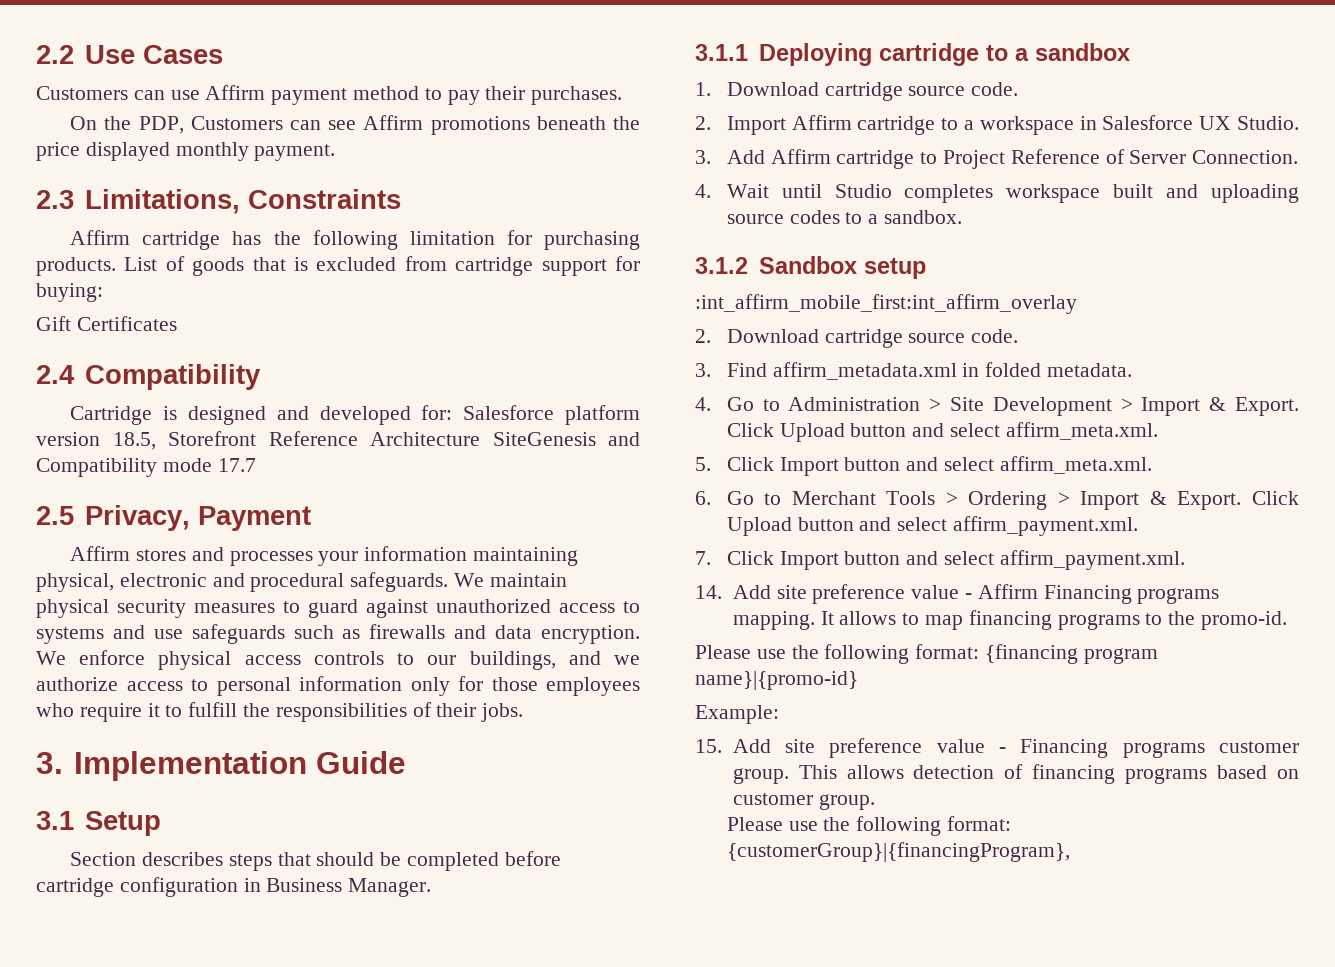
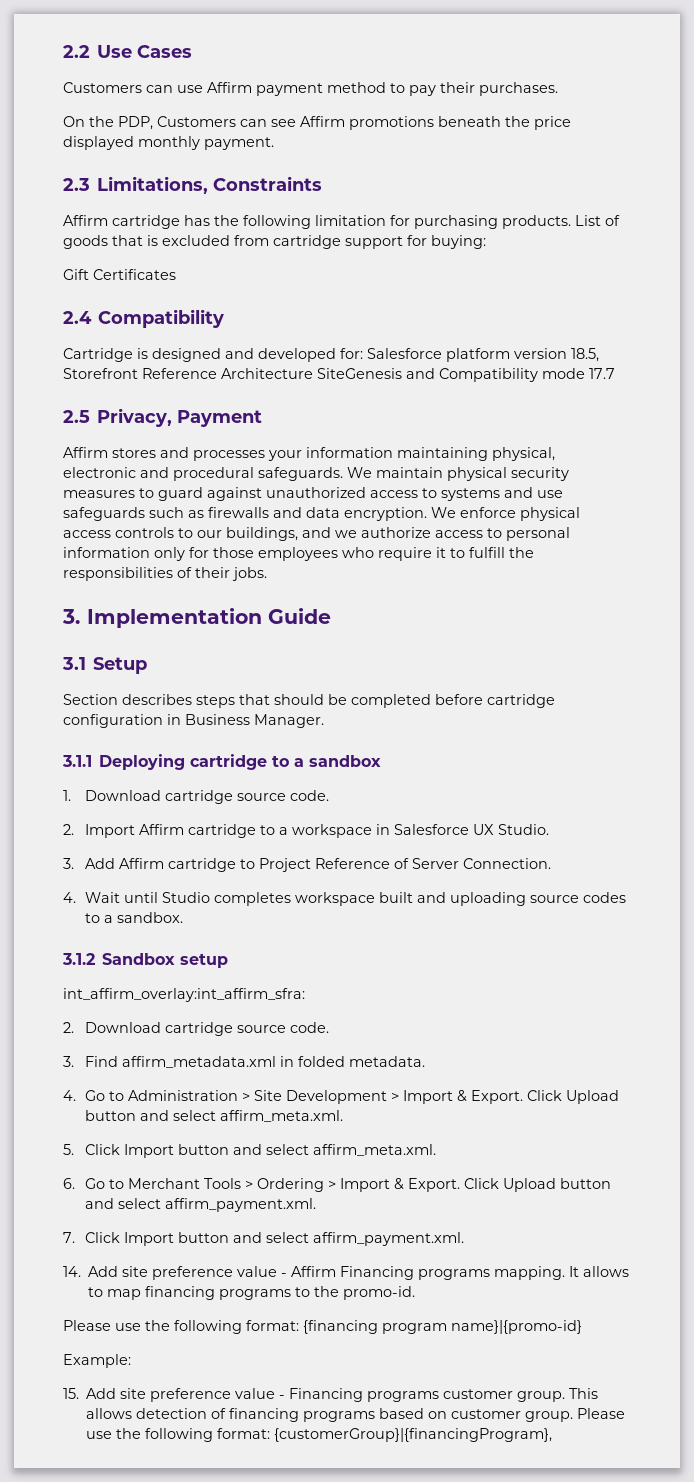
[695,294,1077,314] :int_affirm_mobile_first:int_affirm_overlay -> [63,988,305,1002] int_affirm_overlay:int_affirm_sfra:
(875, 802) // -> (574, 1416) none

